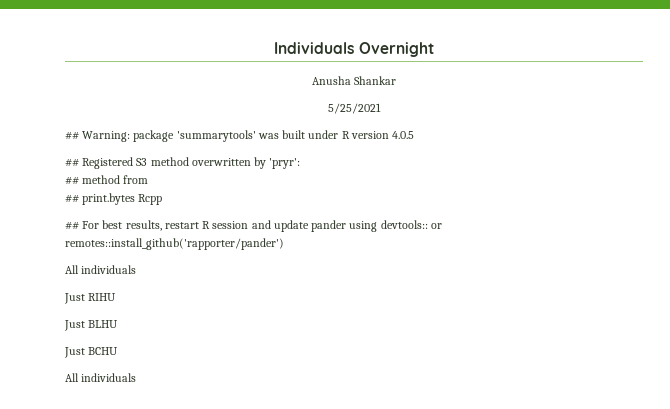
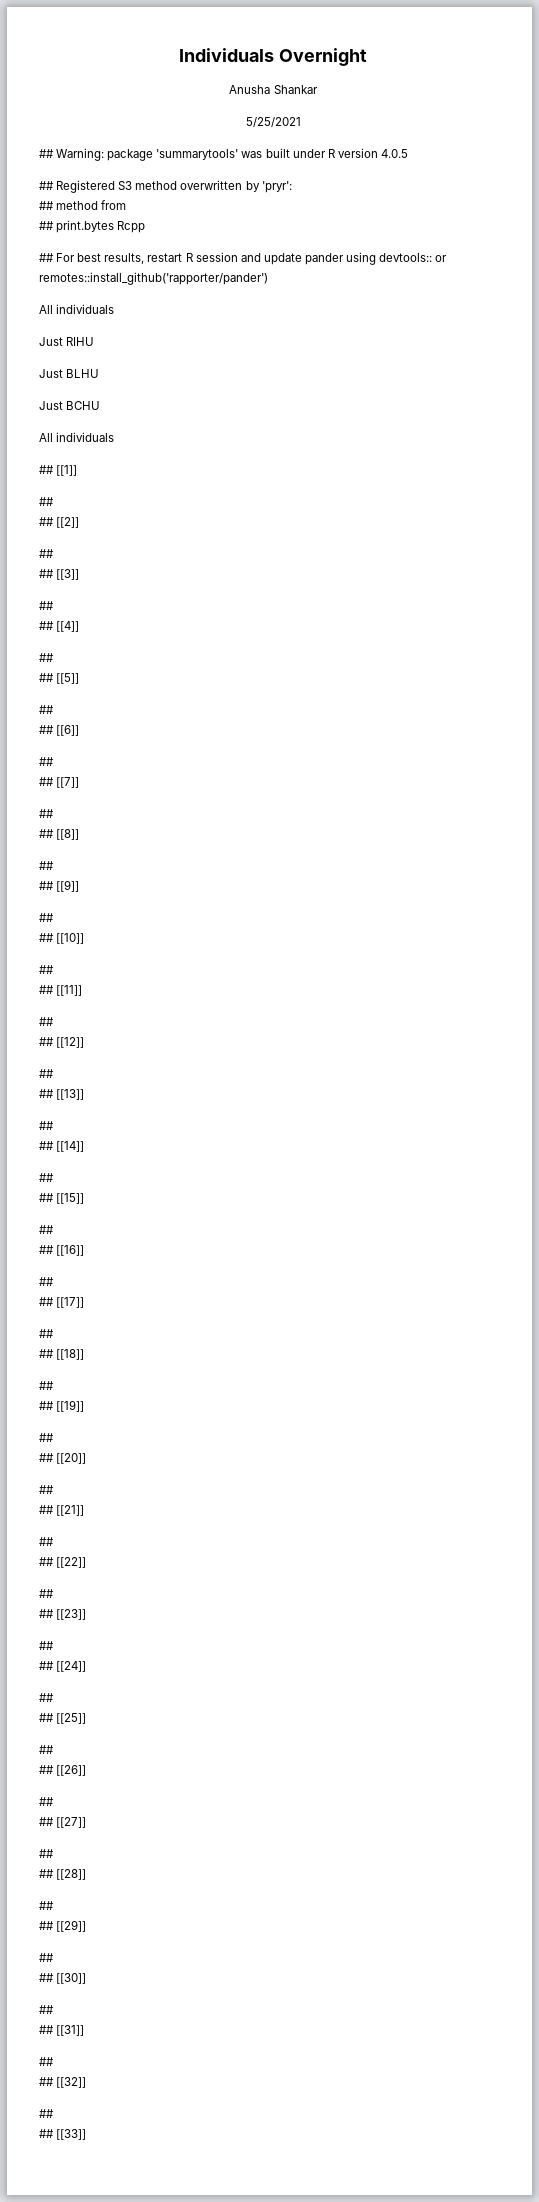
(137, 377) none -> [39,465,78,476] [39,497,54,506] [39,517,80,528] [39,549,54,558] [39,569,80,580] [39,601,54,610] [39,621,80,632] [39,653,54,662] [39,673,80,684] [39,705,54,714] [39,725,80,736] [39,757,54,766] [39,777,80,788] [39,809,54,818] [39,829,80,840] [39,861,54,870] [39,880,80,892] [39,913,54,922] [39,933,85,944] [39,965,54,974] [39,985,83,996] [39,1017,54,1026] [39,1037,85,1048] [39,1069,54,1078] [39,1089,85,1100] [39,1121,54,1130] [39,1141,85,1152] [39,1173,54,1182] [39,1193,85,1204] [39,1225,54,1234] [39,1245,85,1256] [39,1277,54,1286] [39,1297,85,1308] [39,1329,54,1338] [39,1349,85,1360] [39,1381,54,1390] [39,1400,85,1412] [39,1433,54,1442] [39,1453,87,1464] [39,1485,54,1494] [39,1505,85,1516] [39,1537,54,1546] [39,1557,87,1568] [39,1589,54,1598] [39,1609,87,1620] [39,1641,54,1650] [39,1661,87,1672] [39,1693,54,1702] [39,1713,87,1724] [39,1745,54,1754] [39,1765,87,1776] [39,1797,54,1806] [39,1817,87,1828] [39,1849,54,1858] [39,1869,87,1880] [39,1901,54,1910] [39,1920,87,1932] [39,1953,54,1962] [39,1973,87,1984] [39,2005,54,2014] [39,2025,85,2036] [39,2057,54,2066] [39,2077,87,2088] [39,2109,54,2118] [39,2129,87,2140] // ## [[1]] // ## // ## [[2]] // ## // ## [[3]] // ## // ## [[4]] // ## // ## [[5]] // ## // ## [[6]] // ## // ## [[7]] // ## // ## [[8]] // ## // ## [[9]] // ## // ## [[10]] // ## // ## [[11]] // ## // ## [[12]] // ## // ## [[13]] // ## // ## [[14]] // ## // ## [[15]] // ## // ## [[16]] // ## // ## [[17]] // ## // ## [[18]] // ## // ## [[19]] // ## // ## [[20]] // ## // ## [[21]] // ## // ## [[22]] // ## // ## [[23]] // ## // ## [[24]] // ## // ## [[25]] // ## // ## [[26]] // ## // ## [[27]] // ## // ## [[28]] // ## // ## [[29]] // ## // ## [[30]] // ## // ## [[31]] // ## // ## [[32]] // ## // ## [[33]]

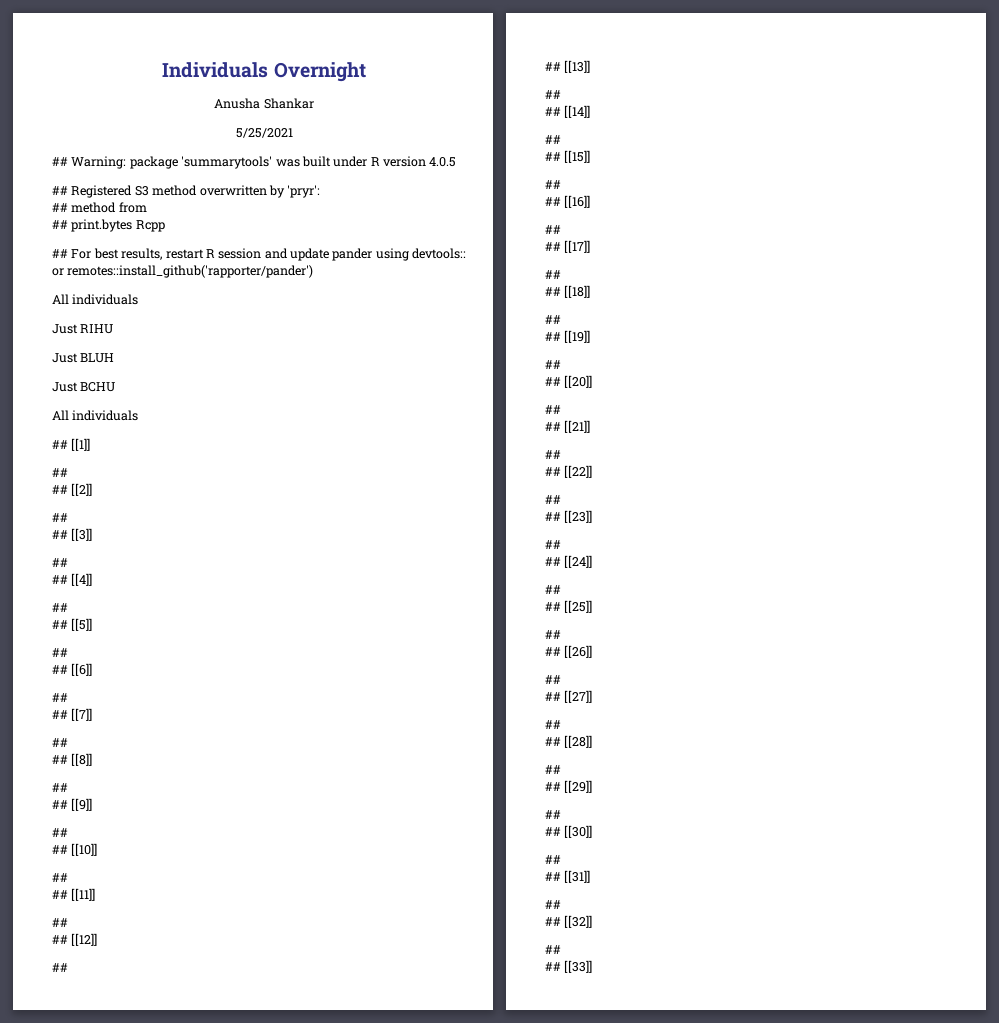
[66,369,100,378] BLHU -> [80,353,115,363] BLUH

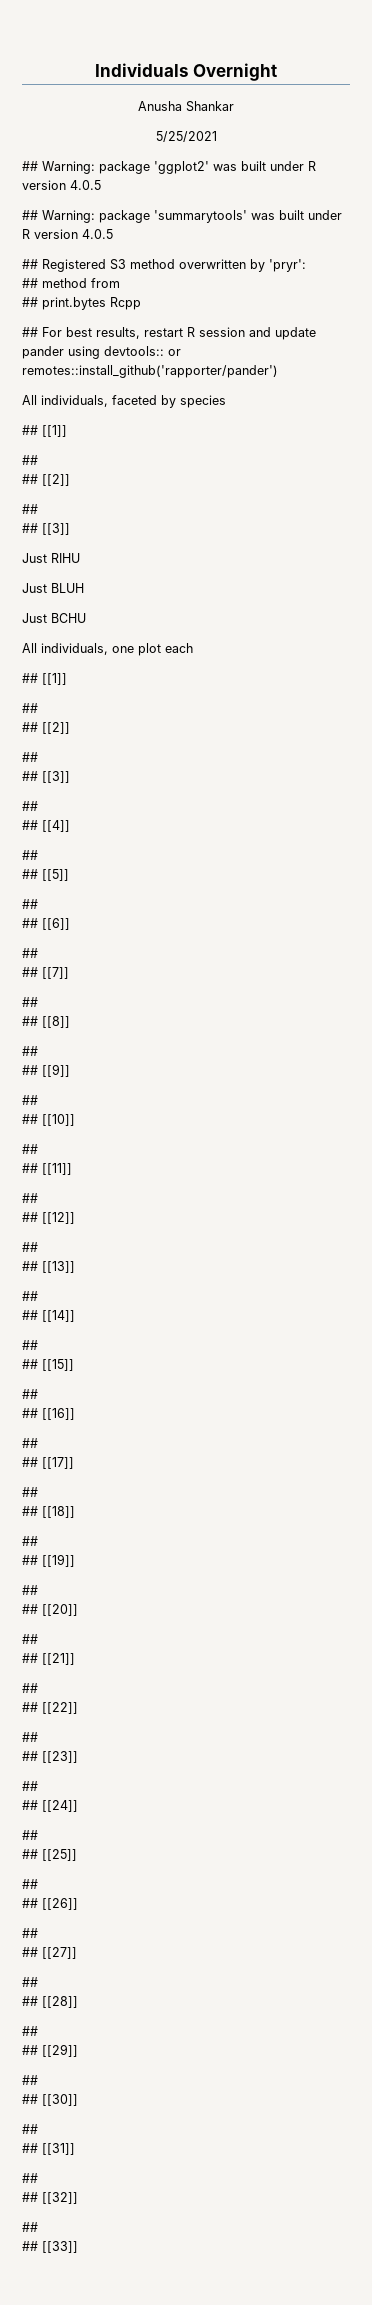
(293, 133) none -> [22,161,316,174] [22,180,101,190] // ## Warning: package 'ggplot2' was built under R version 4.0.5
[72,294,139,305] individuals -> [41,395,226,408] [22,425,67,437] [22,455,38,465] [22,474,70,486] [22,504,38,514] [22,523,70,535] individuals, faceted by species // ## [[1]] // ## // ## [[2]] // ## // ## [[3]]
[72,410,139,421] individuals -> [41,643,193,656] individuals, one plot each

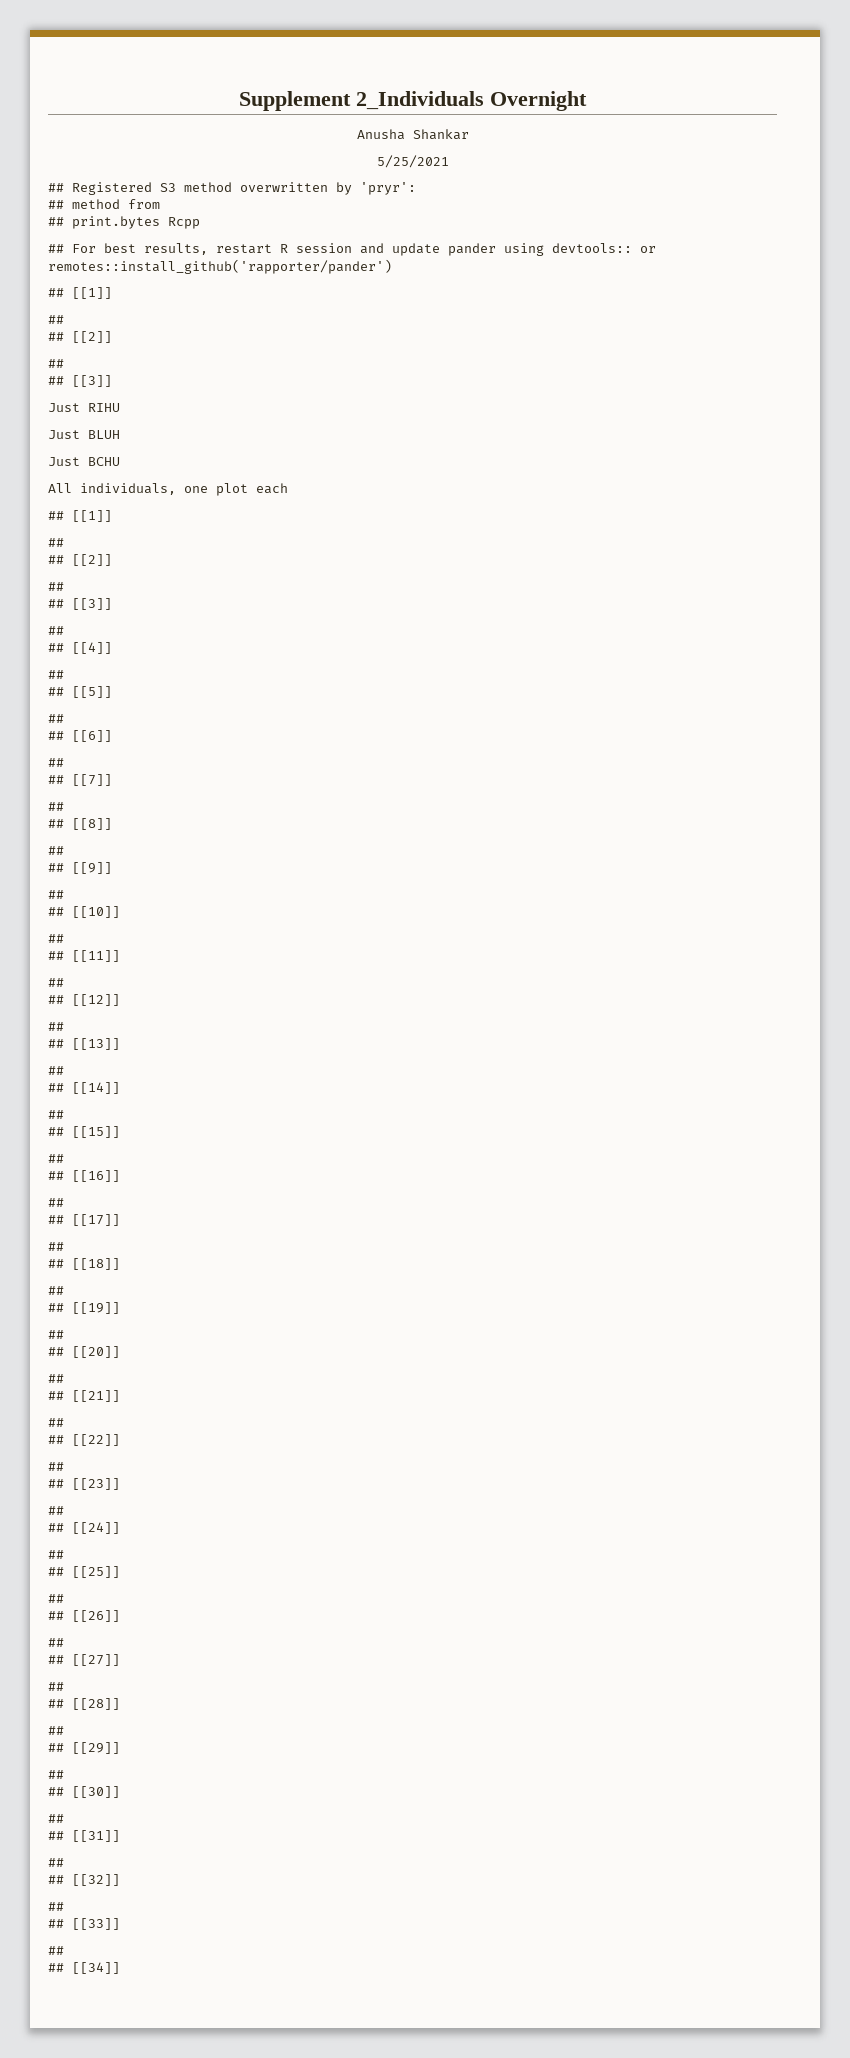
[94,63,189,77] Individuals -> [239,91,484,111] Supplement 2_Individuals
[22,161,316,174] [22,180,101,190] [22,210,342,223] [22,229,113,239] // ## Warning: package 'ggplot2' was built under R version 4.0.5 // ## Warning: package 'summarytools' was built under R version 4.0.5 -> (449, 161) none
[22,395,226,408] // All individuals, faceted by species -> (392, 266) none
(78, 2247) none -> [48,1946,64,1955] [48,1962,120,1974] // ## // ## [[34]]

